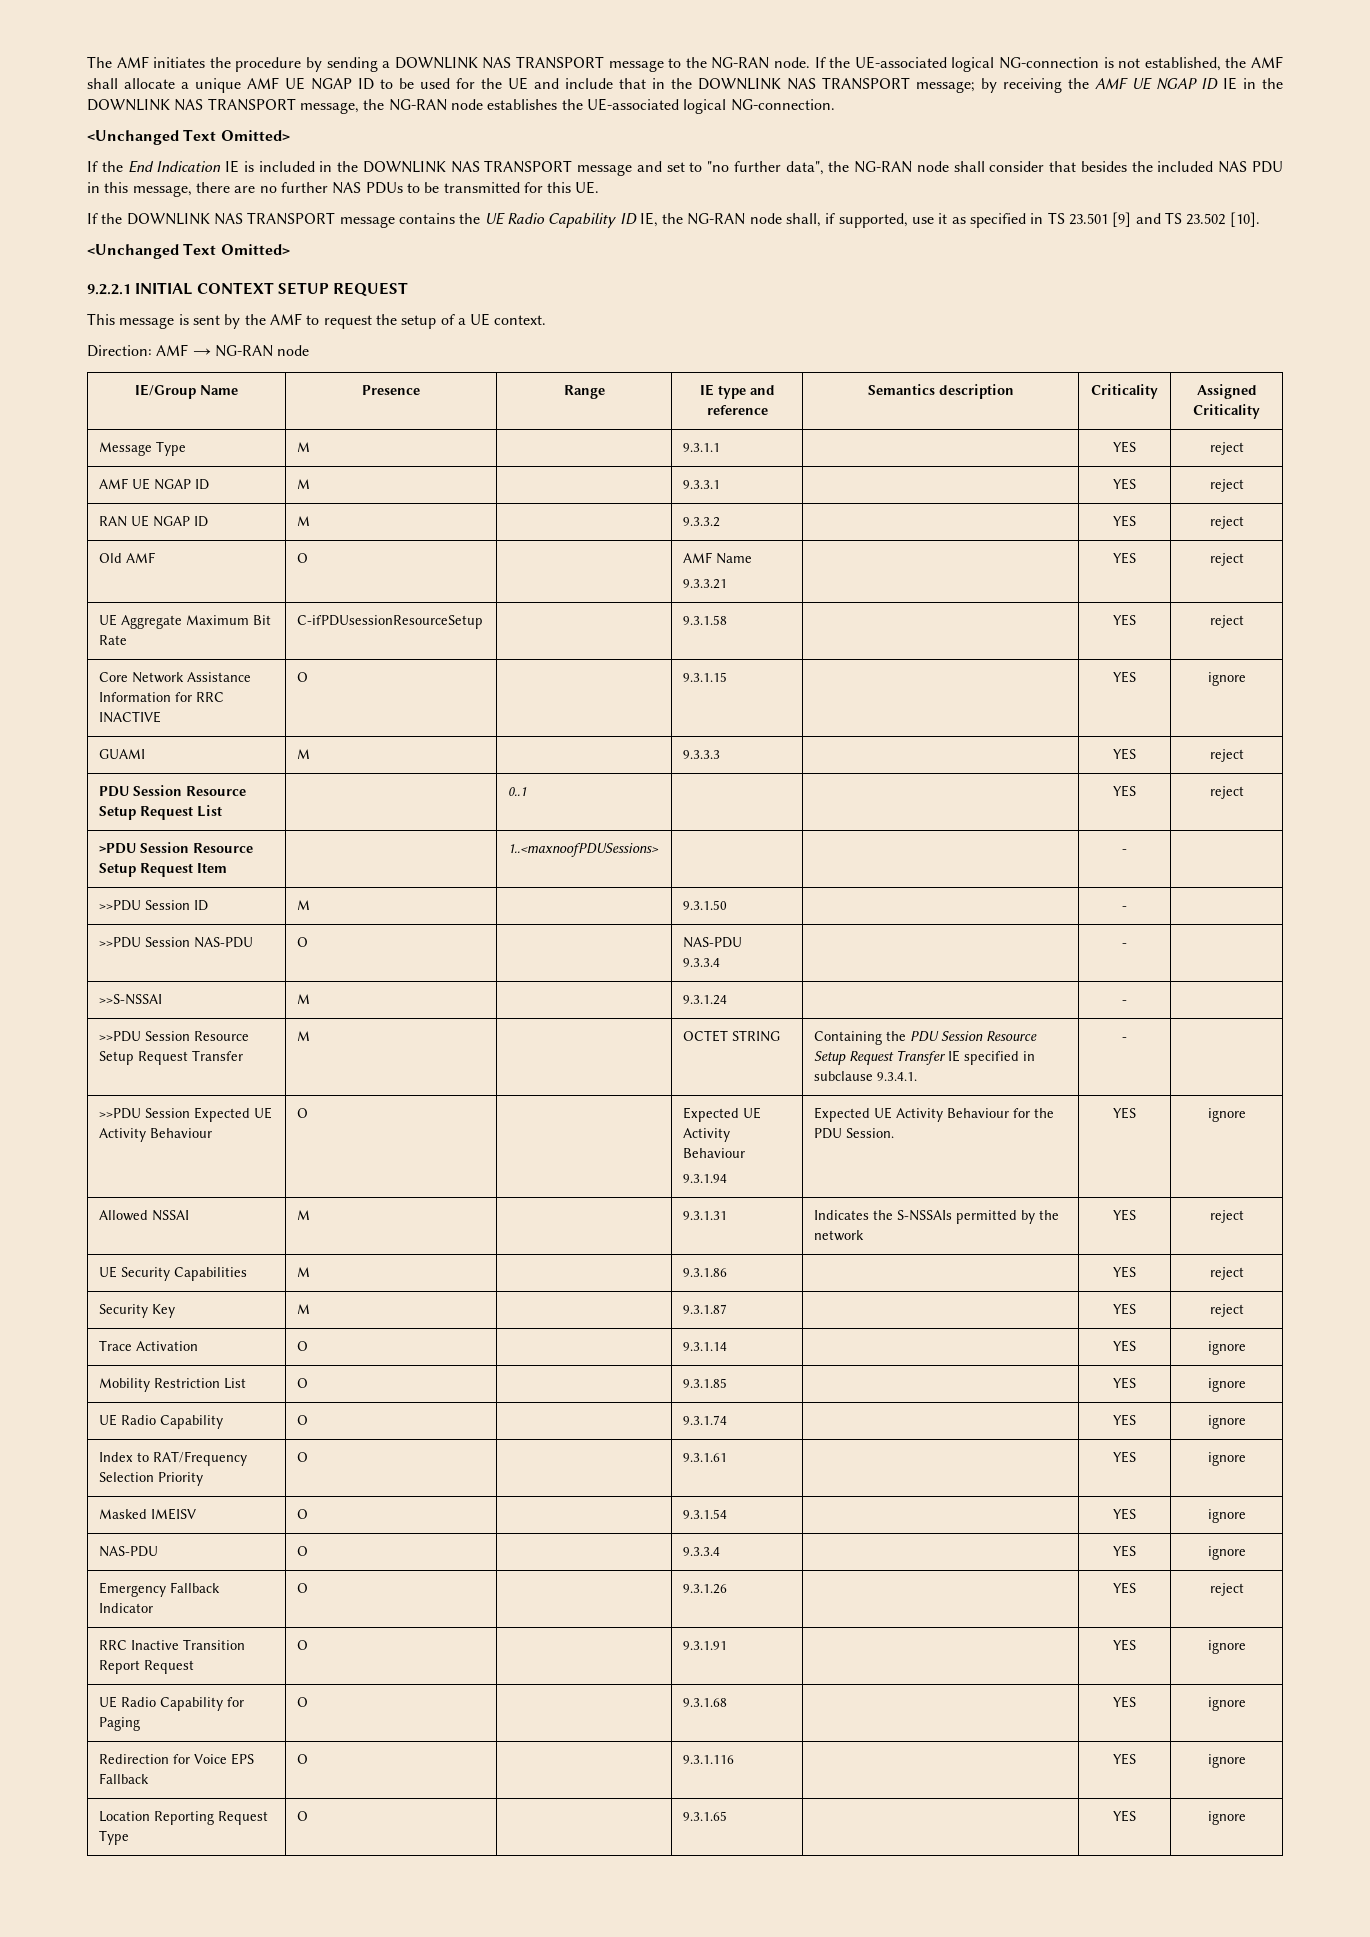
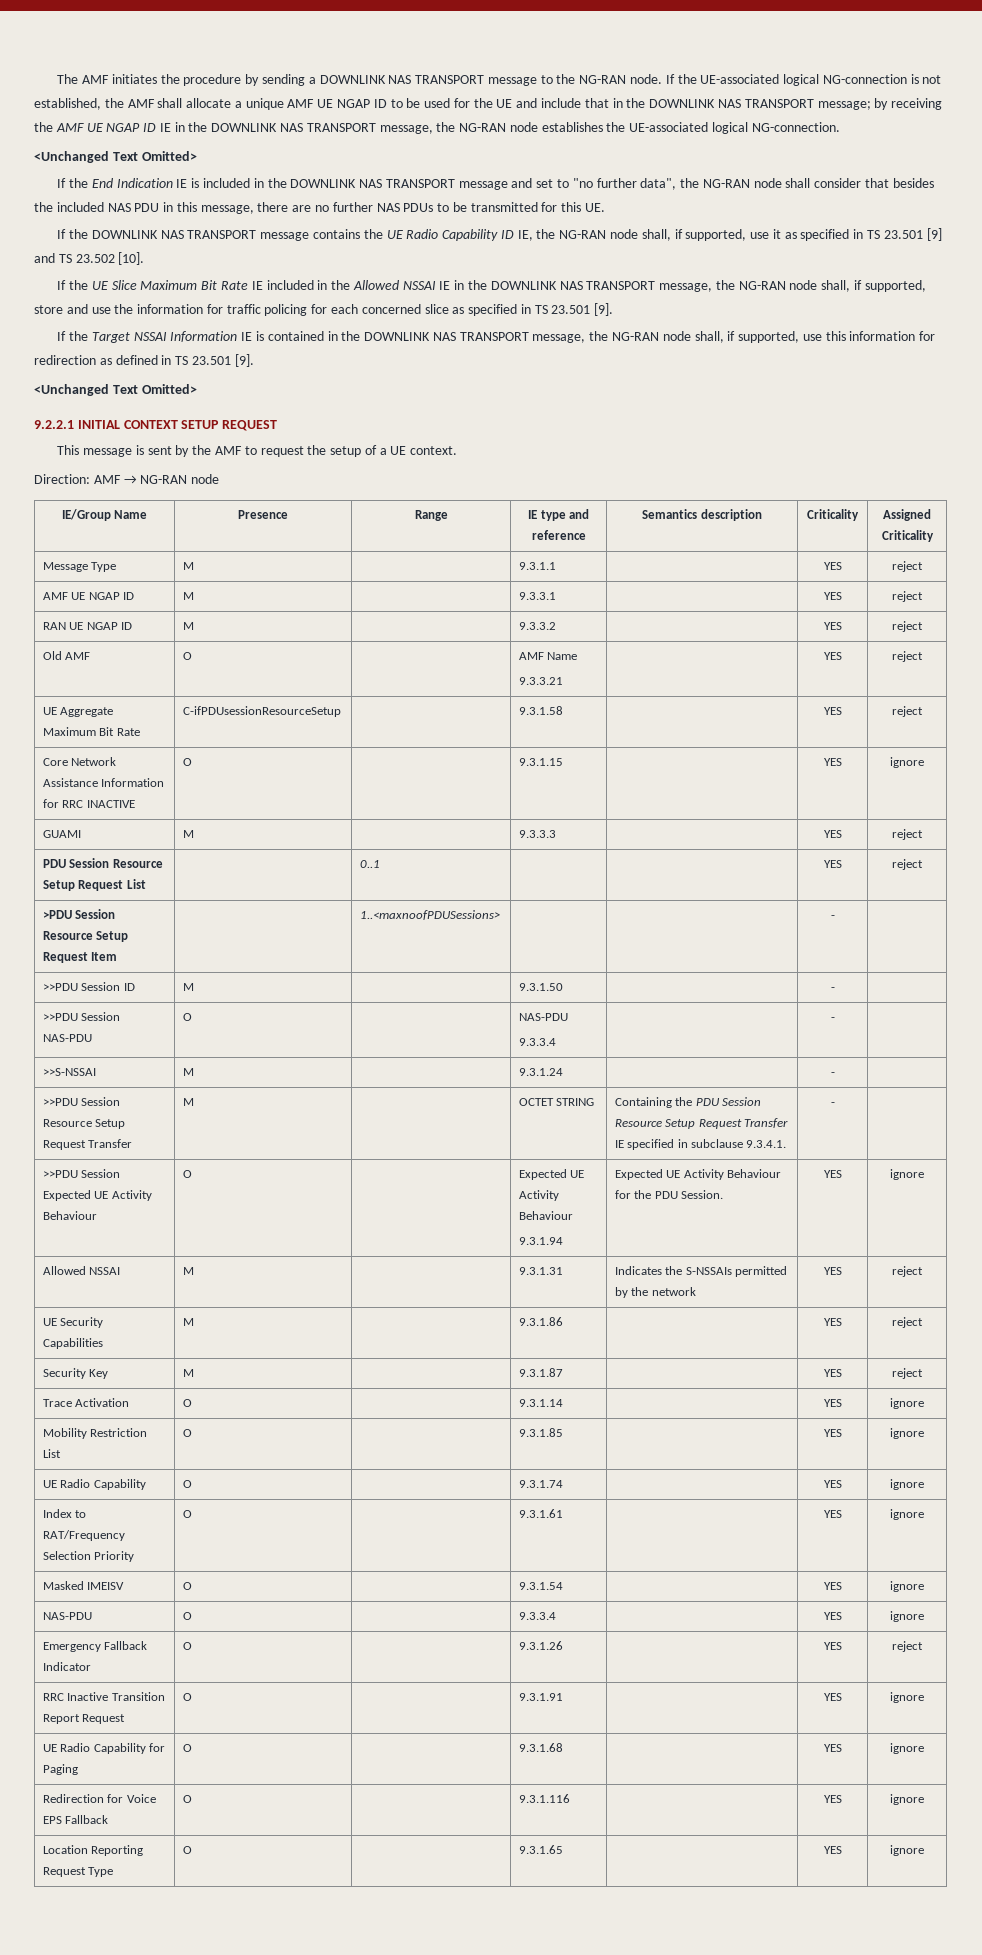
(1260, 219) none -> [57,280,926,292] [34,303,614,316] [57,331,936,343] [34,354,254,367] // If the UE Slice Maximum Bit Rate IE included in the Allowed NSSAI IE in the DOWNLINK NAS TRANSPORT message, the NG-RAN node shall, if supported, store and use the information for traffic policing for each concerned slice as specified in TS 23.501 [9]. // If the Target NSSAI Information IE is contained in the DOWNLINK NAS TRANSPORT message, the NG-RAN node shall, if supported, use this information for redirection as defined in TS 23.501 [9].

